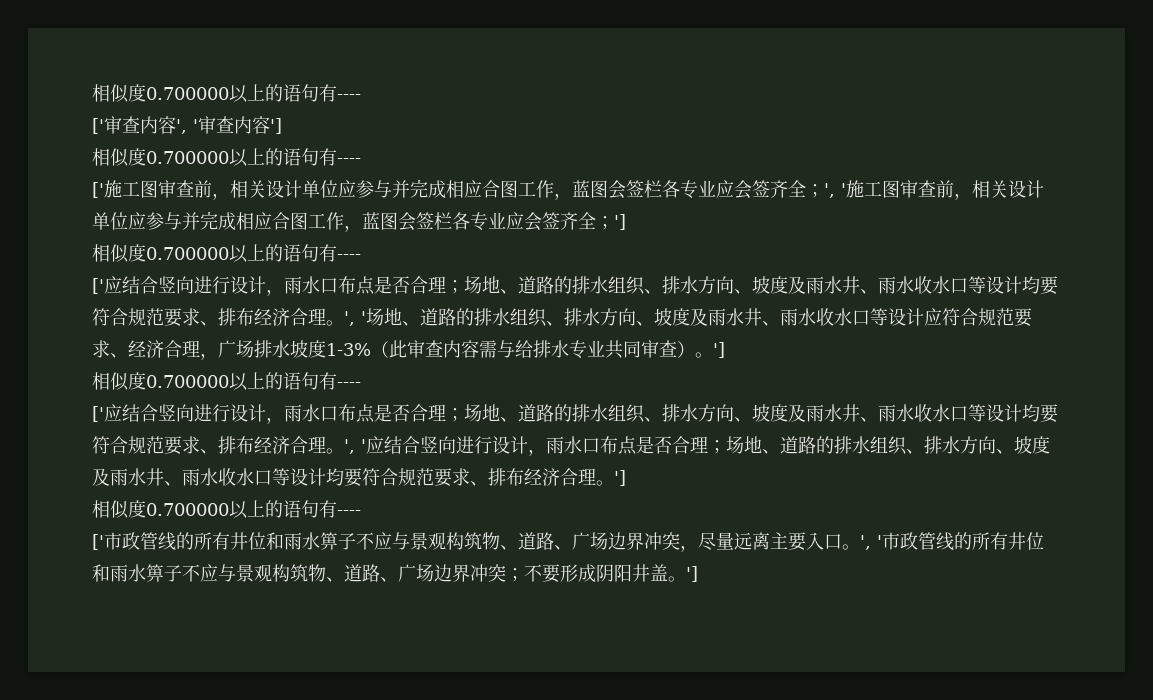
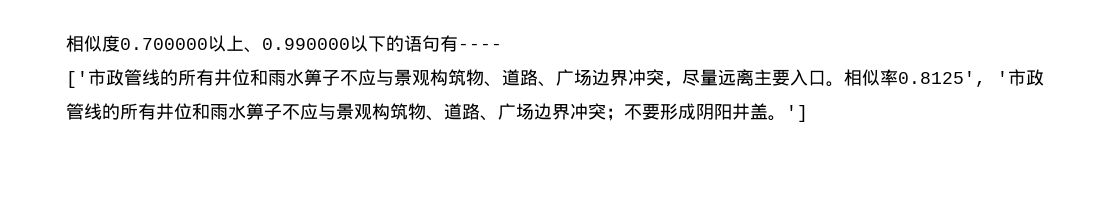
[92,84,361,103] [92,116,282,134] [92,148,361,167] [92,179,1044,200] [92,211,626,232] [92,244,361,263] [92,276,1058,296] [92,308,1032,327] [92,340,725,360] [92,372,361,391] [92,404,1058,424] [92,436,1050,456] [92,468,626,487] [92,500,265,519] 相似度0.700000以上的语句有---- // ['审查内容', '审查内容'] // 相似度0.700000以上的语句有---- // ['施工图审查前，相关设计单位应参与并完成相应合图工作，蓝图会签栏各专业应会签齐全；', '施工图审查前，相关设计单位应参与并完成相应合图工作，蓝图会签栏各专业应会签齐全；'] // 相似度0.700000以上的语句有---- // ['应结合竖向进行设计，雨水口布点是否合理；场地、道路的排水组织、排水方向、坡度及雨水井、雨水收水口等设计均要符合规范要求、排布经济合理。', '场地、道路的排水组织、排水方向、坡度及雨水井、雨水收水口等设计应符合规范要求、经济合理，广场排水坡度1-3%（此审查内容需与给排水专业共同审查）。'] // 相似度0.700000以上的语句有---- // ['应结合竖向进行设计，雨水口布点是否合理；场地、道路的排水组织、排水方向、坡度及雨水井、雨水收水口等设计均要符合规范要求、排布经济合理。', '应结合竖向进行设计，雨水口布点是否合理；场地、道路的排水组织、排水方向、坡度及雨水井、雨水收水口等设计均要符合规范要求、排布经济合理。'] // 相似度0.700000以上 -> [66,35,386,53] 相似度0.700000以上、0.990000以下
[860,535,871,550] ', -> [844,69,986,87] 相似率0.8125',

